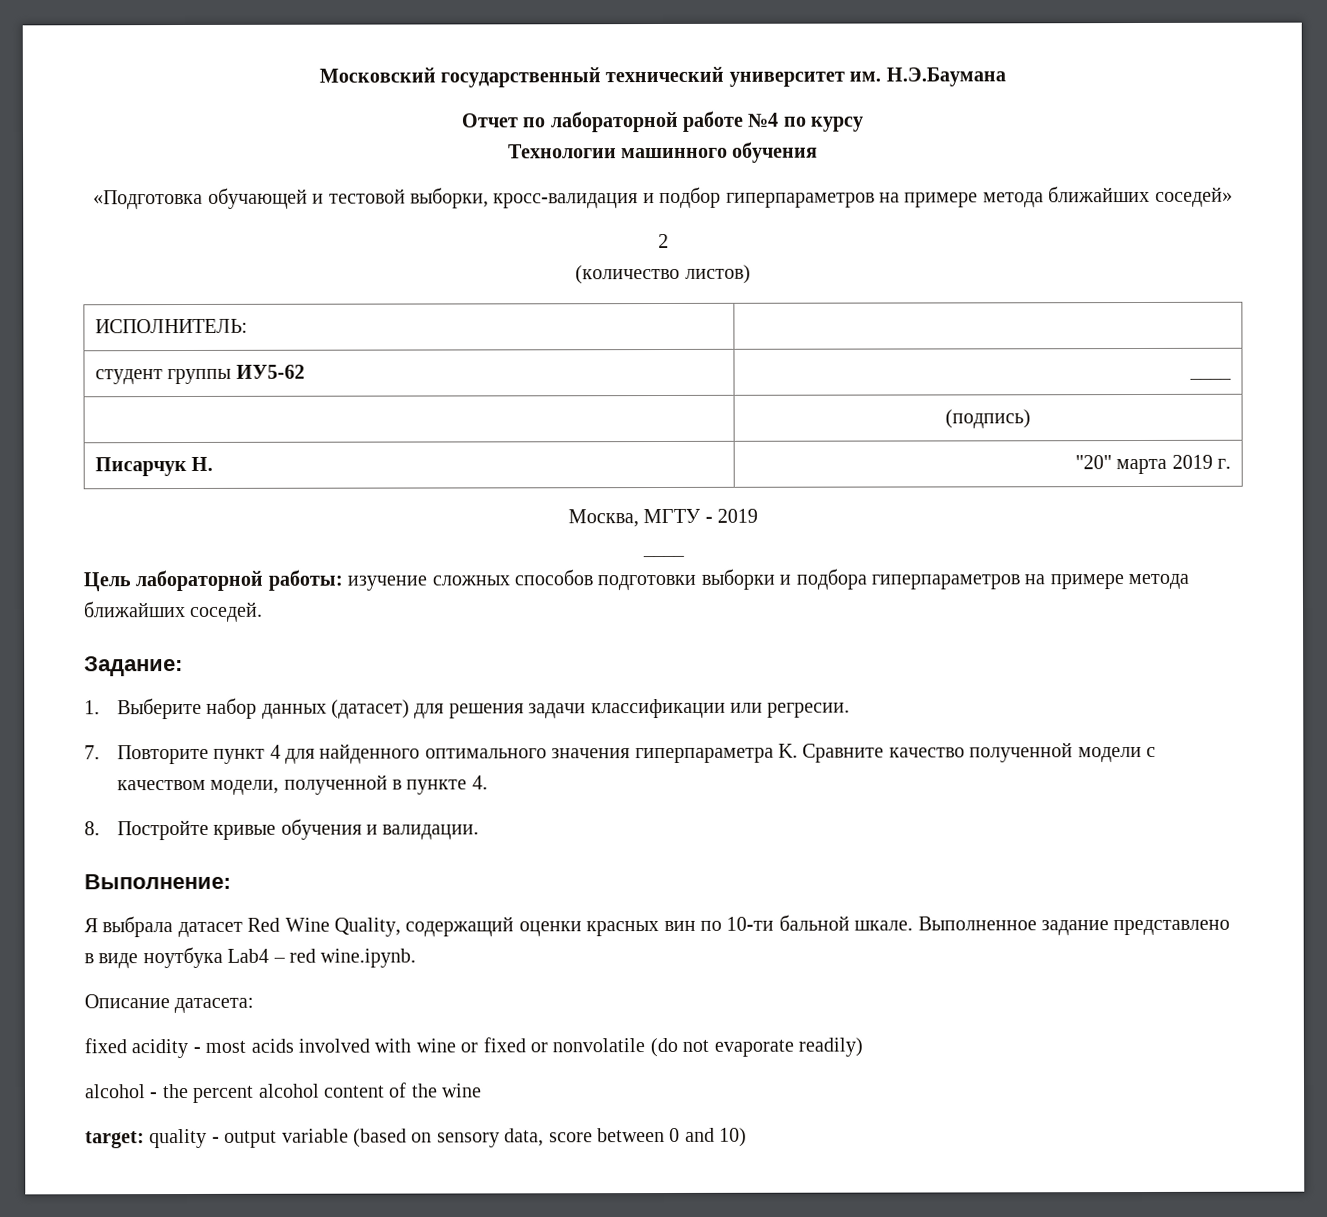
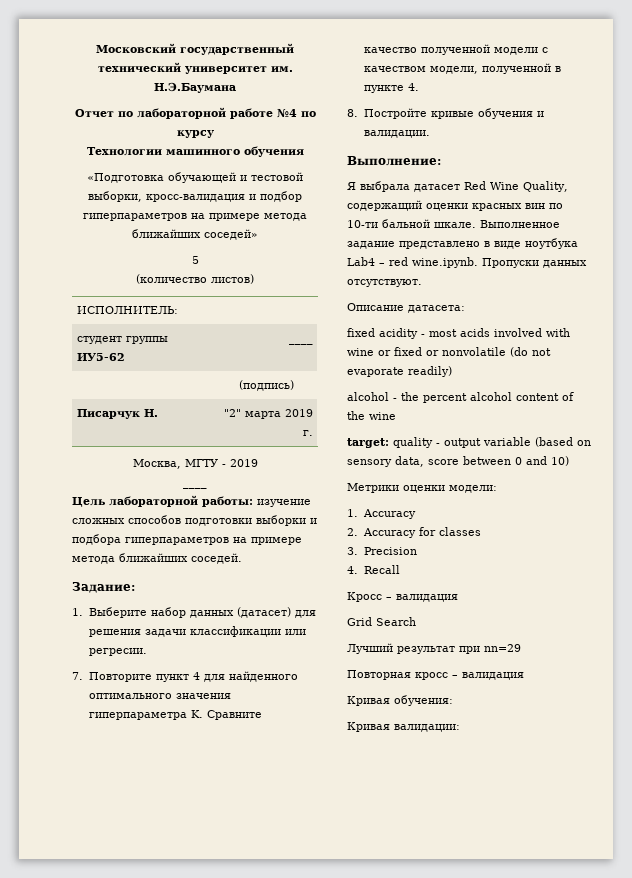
[657,233,669,249] 2 -> [191,256,199,264] 5
[1074,455,1112,470] "20" -> [224,409,242,417] "2"
(417, 958) none -> [482,258,587,268] [347,279,422,287] Пропуски данных отсутствуют.
(748, 1137) none -> [347,483,497,493] [347,509,416,519] [347,527,481,538] [347,547,417,555] [347,565,400,574] [347,592,458,602] [347,617,416,626] [347,643,521,654] [347,670,524,680] [347,695,453,706] [347,722,460,732] // Метрики оценки модели: // 1. Accuracy // 2. Accuracy for classes // 3. Precision // 4. Recall // Кросс – валидация // Grid Search // Лучший результат при nn=29 // Повторная кросс – валидация // Кривая обучения: // Кривая валидации:

